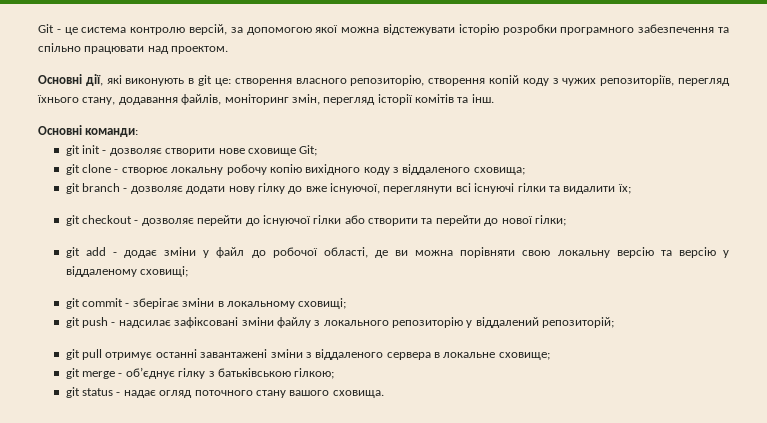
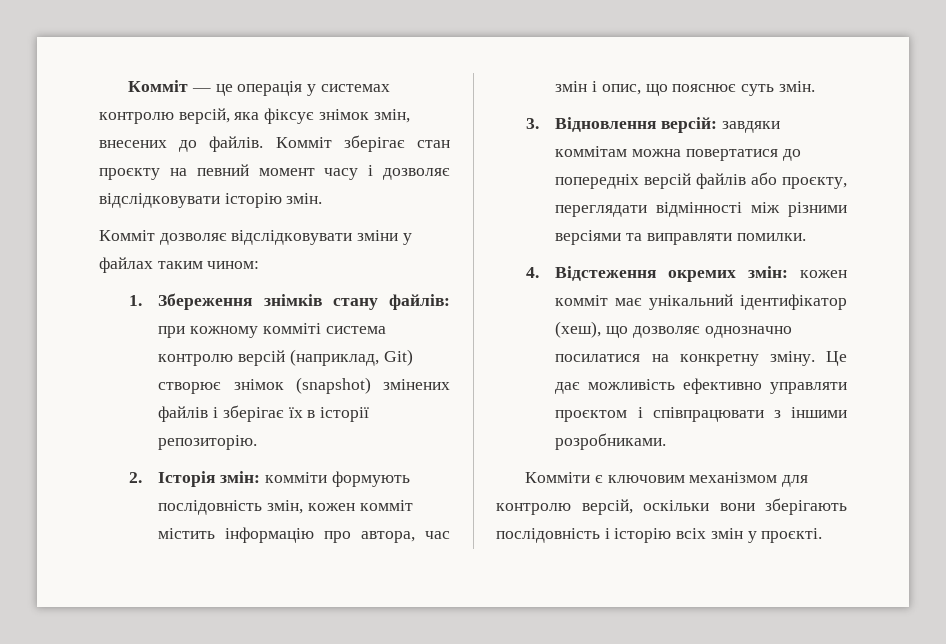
[38,24,729,35] [38,43,229,54] [38,74,730,86] [37,94,494,105] [38,125,139,137] [65,145,318,156] [65,164,525,175] [65,183,631,194] [65,215,566,226] [65,247,729,258] [65,266,189,277] [65,298,347,309] [65,317,615,328] [65,349,550,360] [65,367,335,379] [65,387,384,398] Git - це система контролю версій, за допомогою якої можна відстежувати історію розробки програмного забезпечення та спільно працювати над проектом. // Основні дії, які виконують в git це: створення власного репозиторію, створення копій коду з чужих репозиторіїв, перегляд їхнього стану, додавання файлів, моніторинг змін, перегляд історії комітів та інш. // Основні команди: // git init - дозволяє створити нове сховище Git; // git clone - створює локальну робочу копію вихідного коду з віддаленого сховища; // git branch - дозволяє додати нову гілку до вже існуючої, переглянути всі існуючі гілки та видалити їх; // git checkout - дозволяє перейти до існуючої гілки або створити та перейти до нової гілки; // git add - додає зміни у файл до робочої області, де ви можна порівняти свою локальну версію та версію у віддаленому сховищі; // git commit - зберігає зміни в локальному сховищі; // git push - надсилає зафіксовані зміни файлу з локального репозиторію у віддалений репозиторій; // git pull отримує останні завантажені зміни з віддаленого сервера в локальне сховище; // git merge - об’єднує гілку з батьківською гілкою; // git status - надає огляд поточного стану вашого сховища. -> [128,80,390,96] [99,108,410,124] [99,135,450,152] [99,164,450,180] [99,193,323,208] [99,230,412,245] [99,257,260,273] [128,293,451,310] [158,323,386,338] [158,349,413,366] [158,377,451,394] [158,405,370,422] [158,435,258,450] [128,471,410,487] [158,500,413,515] [158,527,451,543] [555,81,815,96] [525,117,780,133] [555,146,801,161] [555,172,847,189] [555,202,847,217] [555,230,806,245] [525,266,847,282] [555,294,847,310] [555,321,792,338] [555,351,847,366] [555,378,848,394] [555,407,847,422] [555,433,667,450] [525,472,809,487] [496,498,847,515] [496,528,823,543] Комміт — це операція у системах контролю версій, яка фіксує знімок змін, внесених до файлів. Комміт зберігає стан проєкту на певний момент часу і дозволяє відслідковувати історію змін. // Комміт дозволяє відслідковувати зміни у файлах таким чином: // 1. Збереження знімків стану файлів: при кожному комміті система контролю версій (наприклад, Git) створює знімок (snapshot) змінених файлів і зберігає їх в історії репозиторію. // 2. Історія змін: комміти формують послідовність змін, кожен комміт містить інформацію про автора, час змін і опис, що пояснює суть змін. // 3. Відновлення версій: завдяки коммітам можна повертатися до попередніх версій файлів або проєкту, переглядати відмінності між різними версіями та виправляти помилки. // 4. Відстеження окремих змін: кожен комміт має унікальний ідентифікатор (хеш), що дозволяє однозначно посилатися на конкретну зміну. Це дає можливість ефективно управляти проєктом і співпрацювати з іншими розробниками. // Комміти є ключовим механізмом для контролю версій, оскільки вони зберігають послідовність і історію всіх змін у проєкті.

